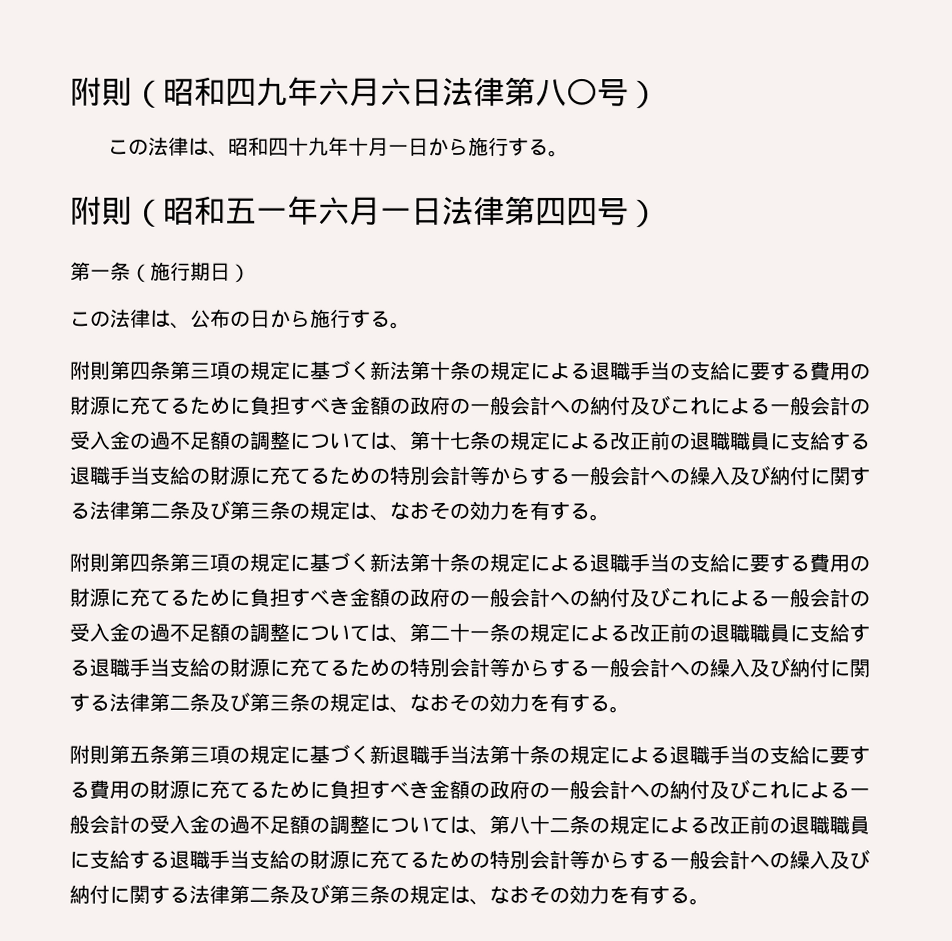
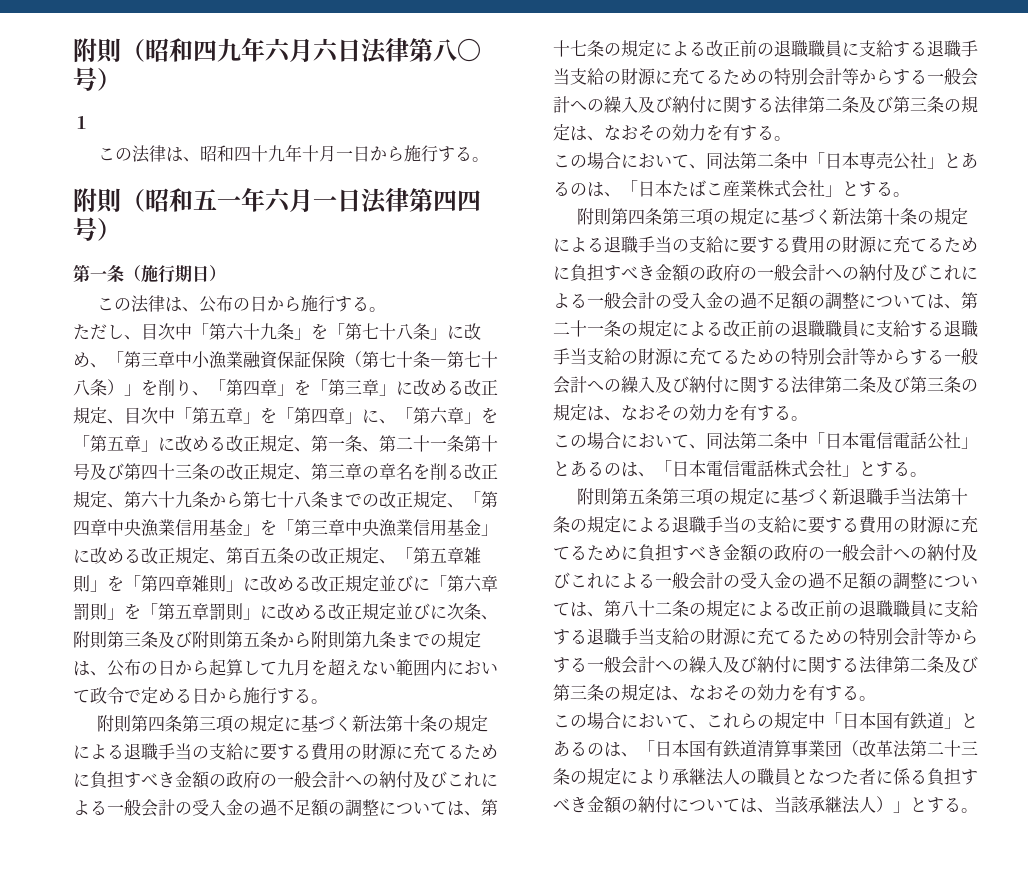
(660, 94) none -> [73,116,90,129] // １
(411, 325) none -> [73,323,481,340] [73,351,498,369] [73,379,498,396] [73,407,498,424] [73,435,498,452] [73,463,498,480] [73,491,498,508] [73,519,498,537] [73,547,481,564] [73,575,498,593] [73,603,498,621] [73,631,481,649] [73,658,498,677] [73,687,328,704] // ただし、目次中「第六十九条」を「第七十八条」に改め、「第三章中小漁業融資保証保険（第七十条―第七十八条）」を削り、「第四章」を「第三章」に改める改正規定、目次中「第五章」を「第四章」に、「第六章」を「第五章」に改める改正規定、第一条、第二十一条第十号及び第四十三条の改正規定、第三章の章名を削る改正規定、第六十九条から第七十八条までの改正規定、「第四章中央漁業信用基金」を「第三章中央漁業信用基金」に改める改正規定、第百五条の改正規定、「第五章雑則」を「第四章雑則」に改める改正規定並びに「第六章罰則」を「第五章罰則」に改める改正規定並びに次条、附則第三条及び附則第五条から附則第九条までの規定は、公布の日から起算して九月を超えない範囲内において政令で定める日から施行する。
(610, 518) none -> [553,152,978,170] [553,180,910,198] // この場合において、同法第二条中「日本専売公社」とあるのは、「日本たばこ産業株式会社」とする。
(630, 710) none -> [553,432,978,450] [553,460,927,478] // この場合において、同法第二条中「日本電信電話公社」とあるのは、「日本電信電話株式会社」とする。
(710, 902) none -> [553,712,978,729] [553,740,978,758] [553,768,978,786] [553,796,978,814] // この場合において、これらの規定中「日本国有鉄道」とあるのは、「日本国有鉄道清算事業団（改革法第二十三条の規定により承継法人の職員となつた者に係る負担すべき金額の納付については、当該承継法人）」とする。

